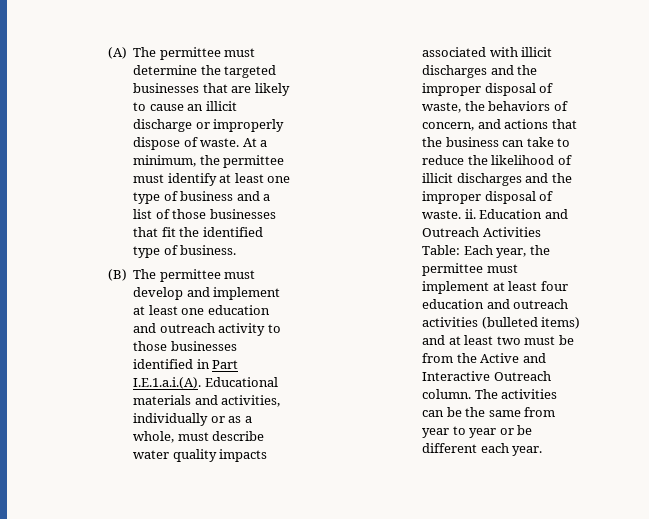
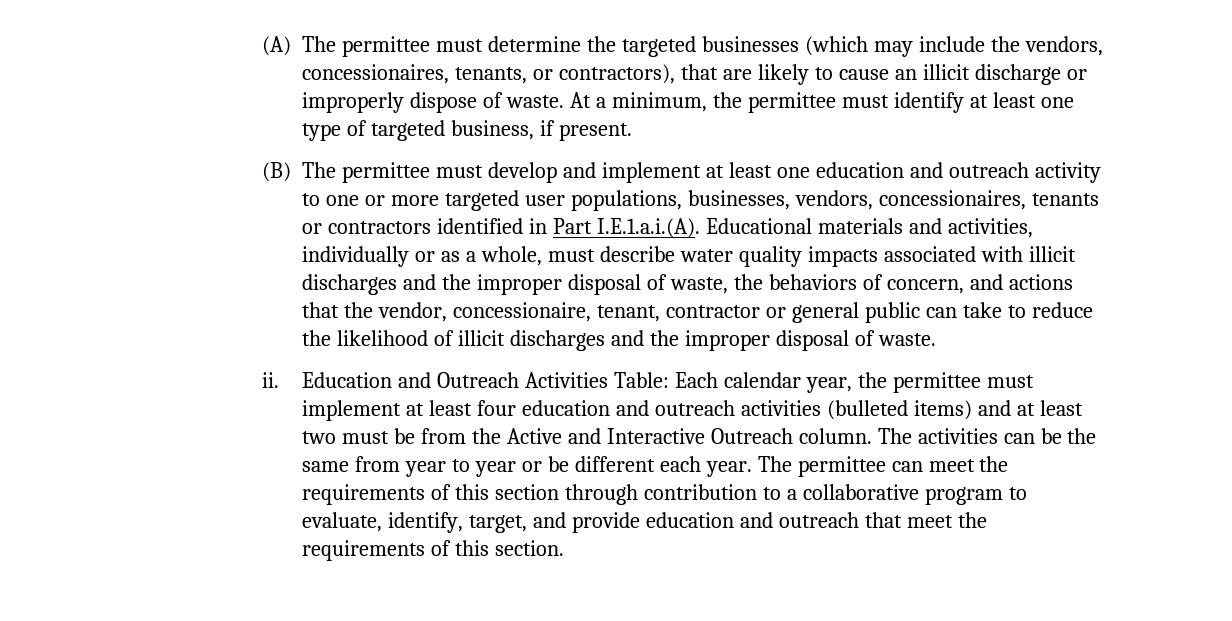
(200, 88) none -> [804,36,1103,57] [302,64,676,84] (which may include the vendors, concessionaires, tenants, or contractors),
[180,191,271,201] [133,209,276,219] [133,227,263,237] [133,245,237,258] business and a list of those businesses that fit the identified type of business. -> [371,120,633,141] targeted business, if present.
[133,341,237,351] those businesses -> [326,190,1099,211] [302,221,432,234] one or more targeted user populations, businesses, vendors, concessionaires, tenants or contractors
[445,137,499,147] business -> [378,302,920,323] vendor, concessionaire, tenant, contractor or general public
(462, 214) none -> (936, 339) //
(493, 250) none -> [723,372,801,388] calendar
(543, 451) none -> [757,456,1009,477] [302,484,1027,505] [302,512,987,533] [302,540,565,561] The permittee can meet the requirements of this section through contribution to a collaborative program to evaluate, identify, target, and provide education and outreach that meet the requirements of this section.

